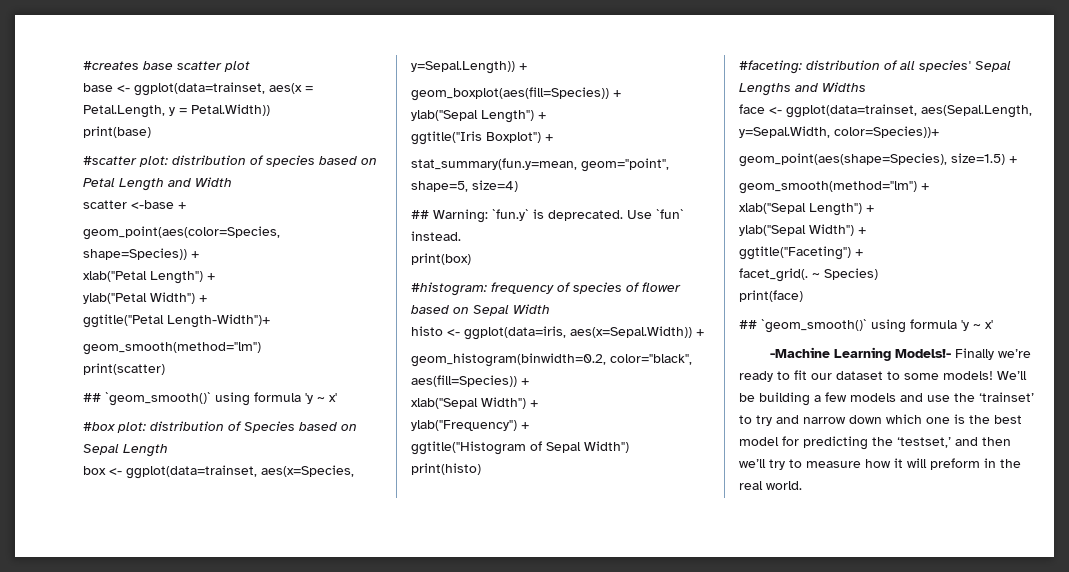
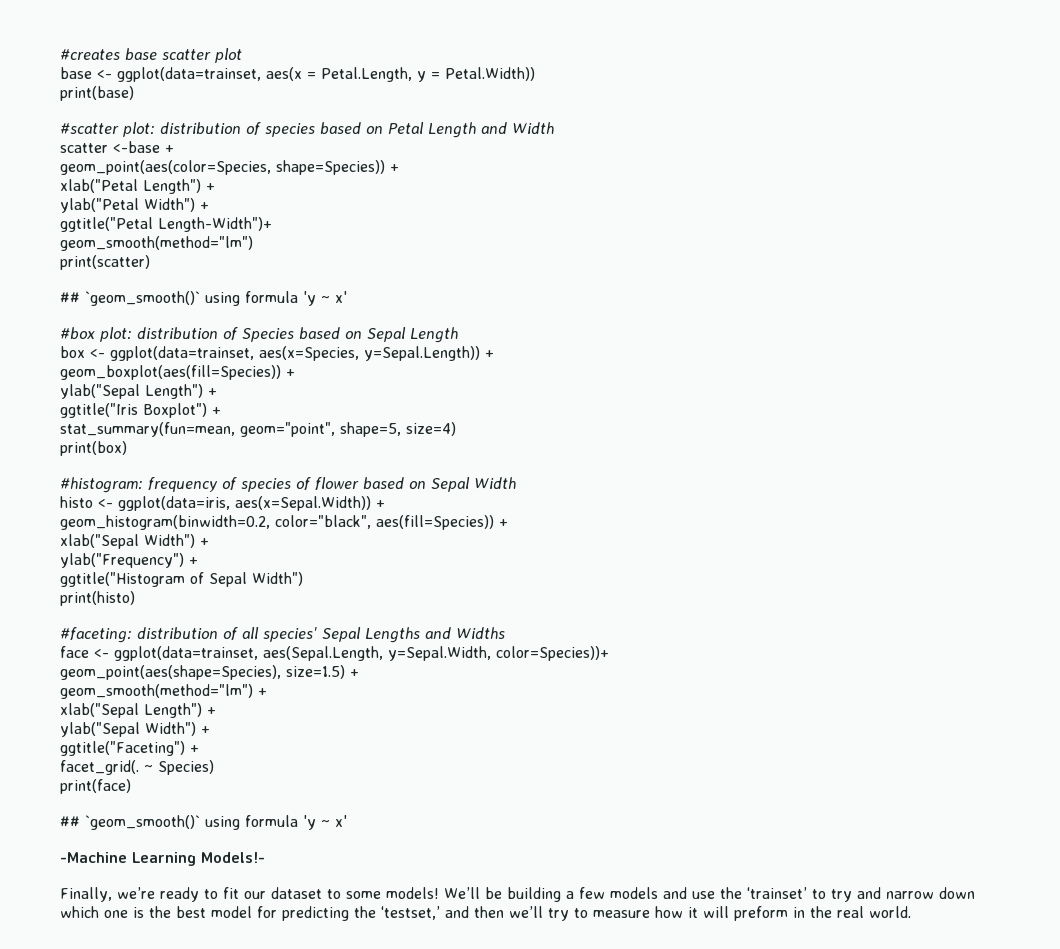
[411,158,577,170] stat_summary(fun.y=mean, -> [60,422,235,437] stat_summary(fun=mean,
[411,209,684,223] [411,231,461,241] // ## Warning: `fun.y` is deprecated. Use `fun` instead. -> (456, 429) none
[955,348,995,360] Finally -> [60,887,112,902] // Finally,

